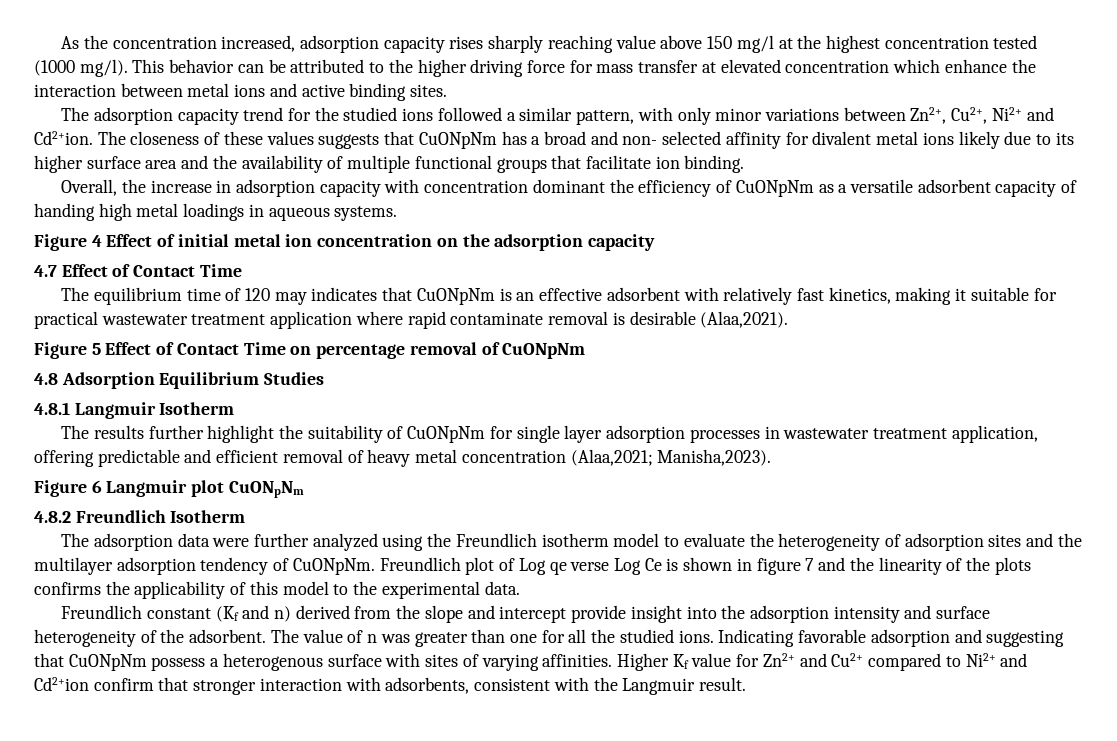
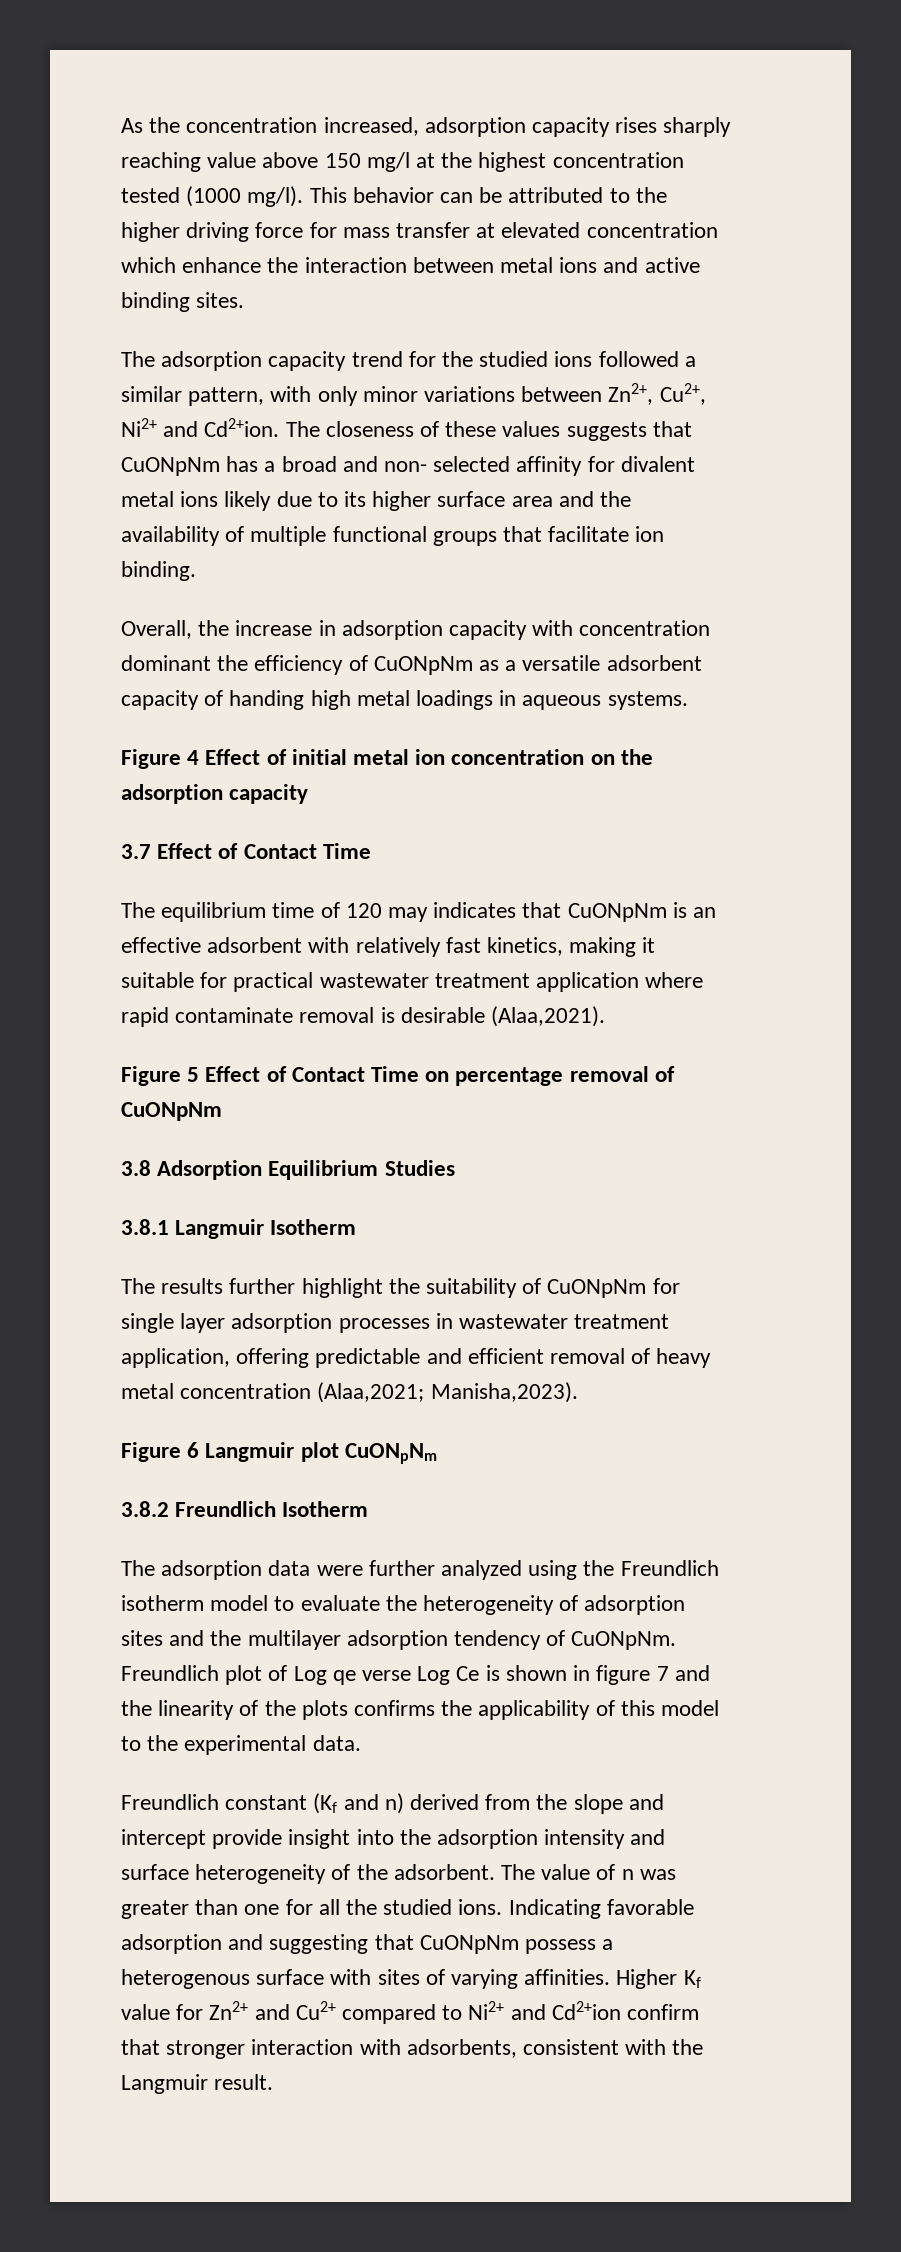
[34,265,57,277] 4.7 -> [121,844,151,859] 3.7
[34,373,58,385] 4.8 -> [121,1160,151,1176] 3.8
[34,402,70,415] 4.8.1 -> [121,1219,169,1235] 3.8.1
[34,511,71,523] 4.8.2 -> [121,1501,169,1517] 3.8.2

